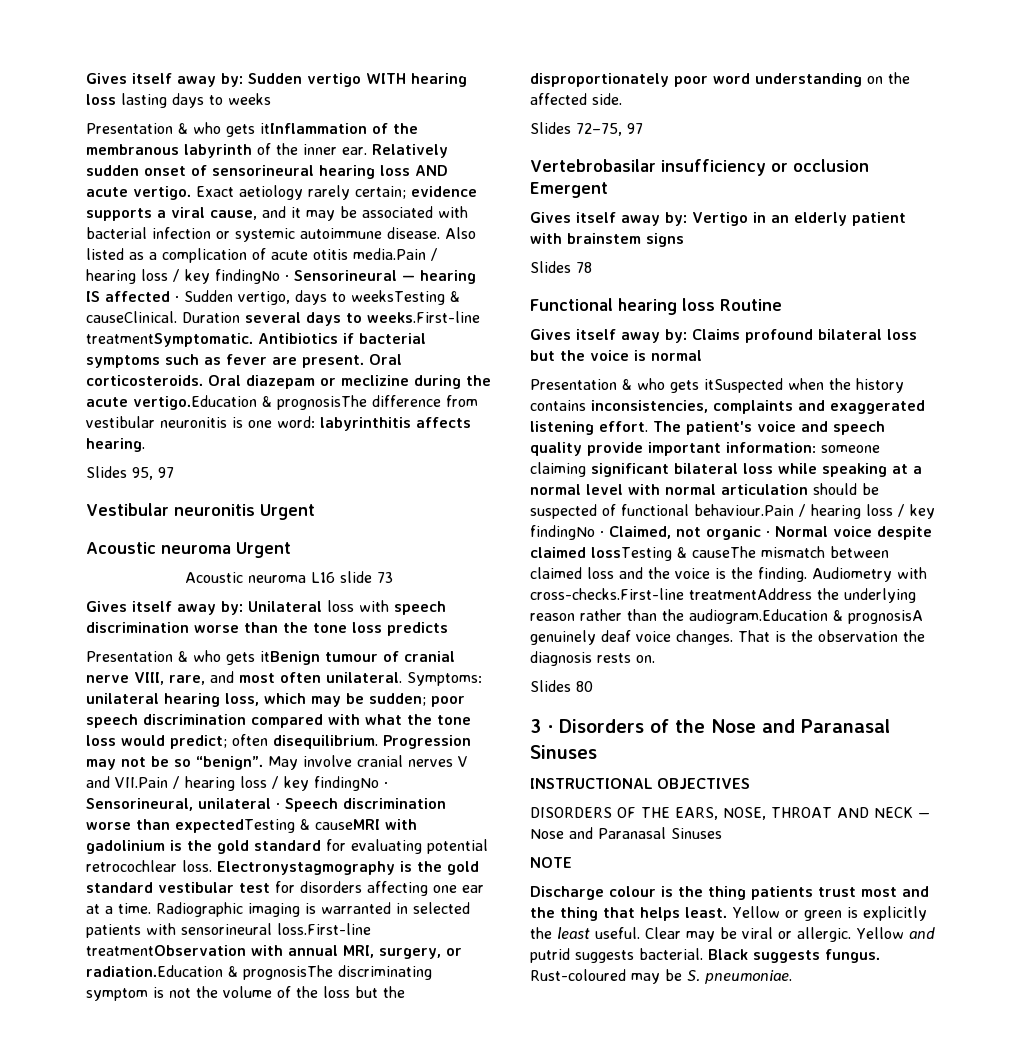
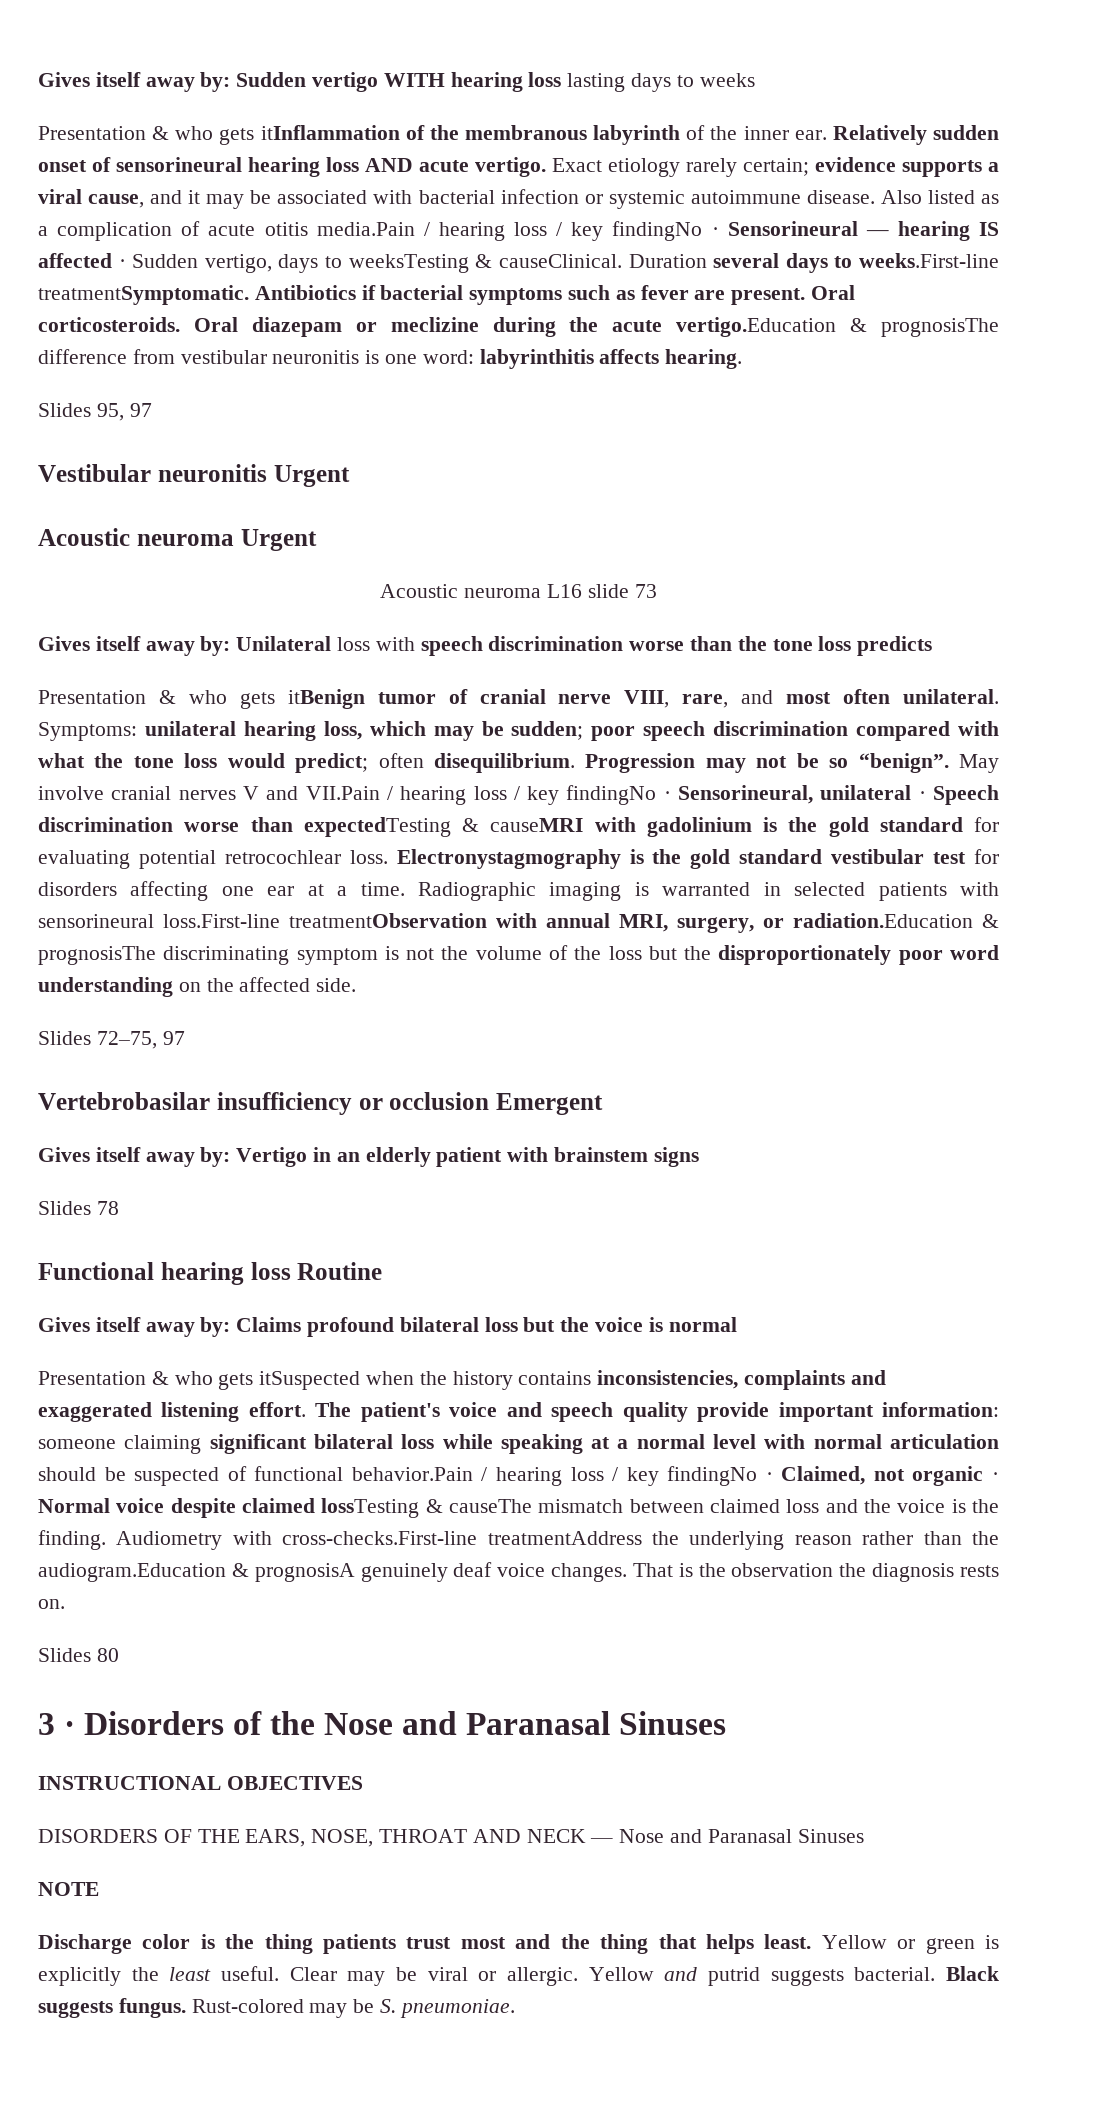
[239,185,303,200] aetiology -> [608,158,680,177] etiology
[325,652,378,662] tumour -> [377,692,436,704] tumor
[694,504,794,516] behaviour.Pain -> [351,1467,473,1481] behavior.Pain
[609,886,656,897] colour -> [142,1934,191,1949] color
[530,969,626,981] Rust-coloured -> [191,1999,304,2013] Rust-colored

